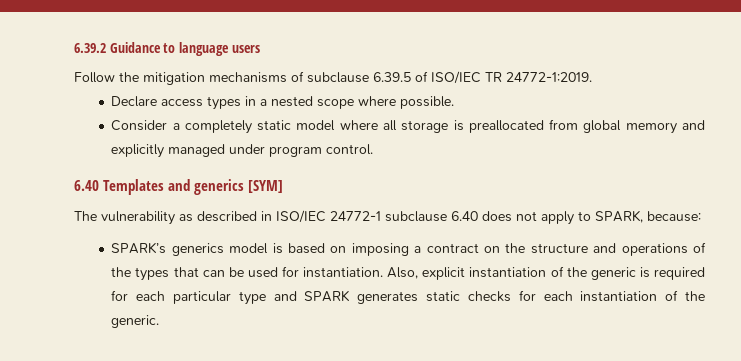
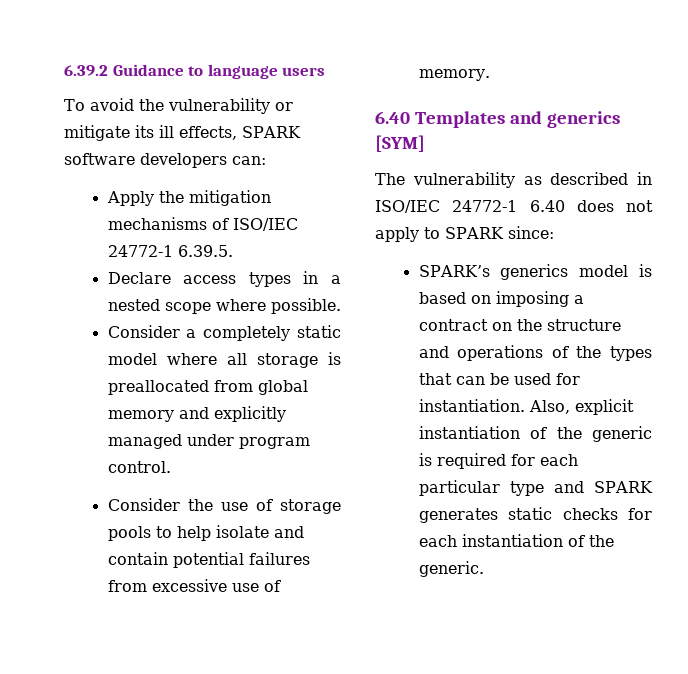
[74,71,592,85] Follow the mitigation mechanisms of subclause 6.39.5 of ISO/IEC TR 24772-1:2019. -> [64,98,293,114] [64,125,301,141] [64,153,266,168] [106,190,271,206] [107,217,298,231] [107,245,233,257] To avoid the vulnerability or mitigate its ill effects, SPARK software developers can: // Apply the mitigation mechanisms of ISO/IEC 24772-1 6.39.5.
(374, 149) none -> [107,498,341,514] [107,525,304,541] [107,552,310,568] [107,579,281,592] [418,69,490,81] // Consider the use of storage pools to help isolate and contain potential failures from excessive use of memory.
[385,211,447,222] subclause -> (518, 206) none
[595,210,701,223] SPARK, because: -> [445,226,554,239] SPARK since:

